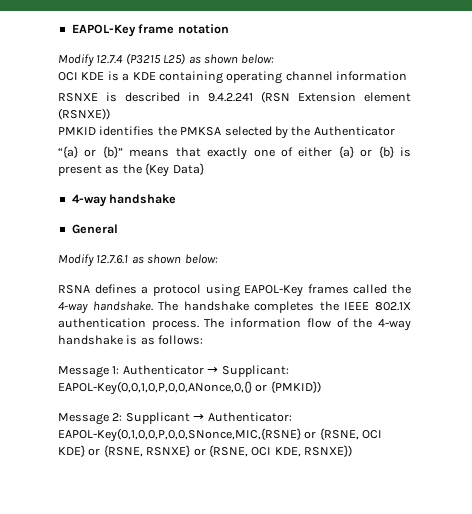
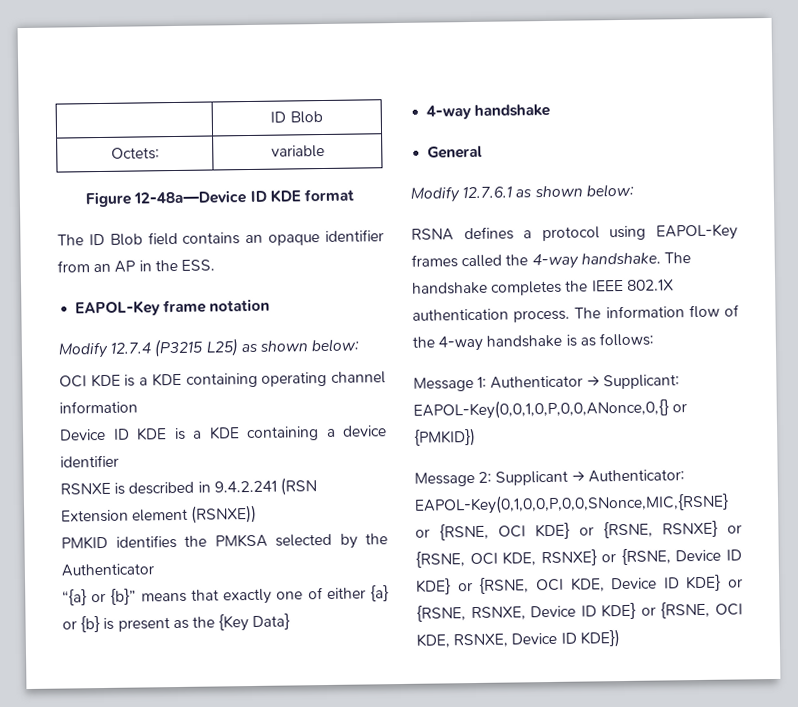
(71, 30) none -> [270,111,323,124] [110,147,160,160] [270,144,325,158] [85,188,354,208] [57,229,384,246] [57,259,215,273] | ID Blob // Octets: | variable // Figure 12-48a—Device ID KDE format // The ID Blob field contains an opaque identifier from an AP in the ESS. //
(407, 76) none -> [59,425,387,442] [60,454,119,468] // Device ID KDE is a KDE containing a device identifier
[304,445,352,457] RSNXE}) -> [540,548,742,567] [416,574,743,595] [416,601,743,622] [416,629,620,648] RSNXE} or {RSNE, Device ID KDE} or {RSNE, OCI KDE, Device ID KDE} or {RSNE, RSNXE, Device ID KDE} or {RSNE, OCI KDE, RSNXE, Device ID KDE})

